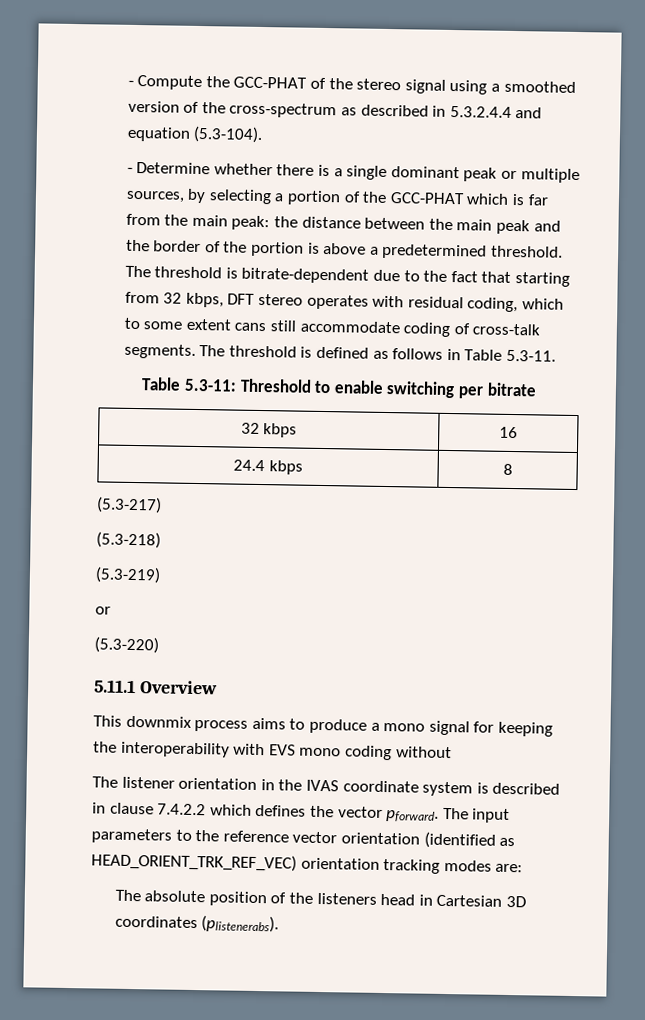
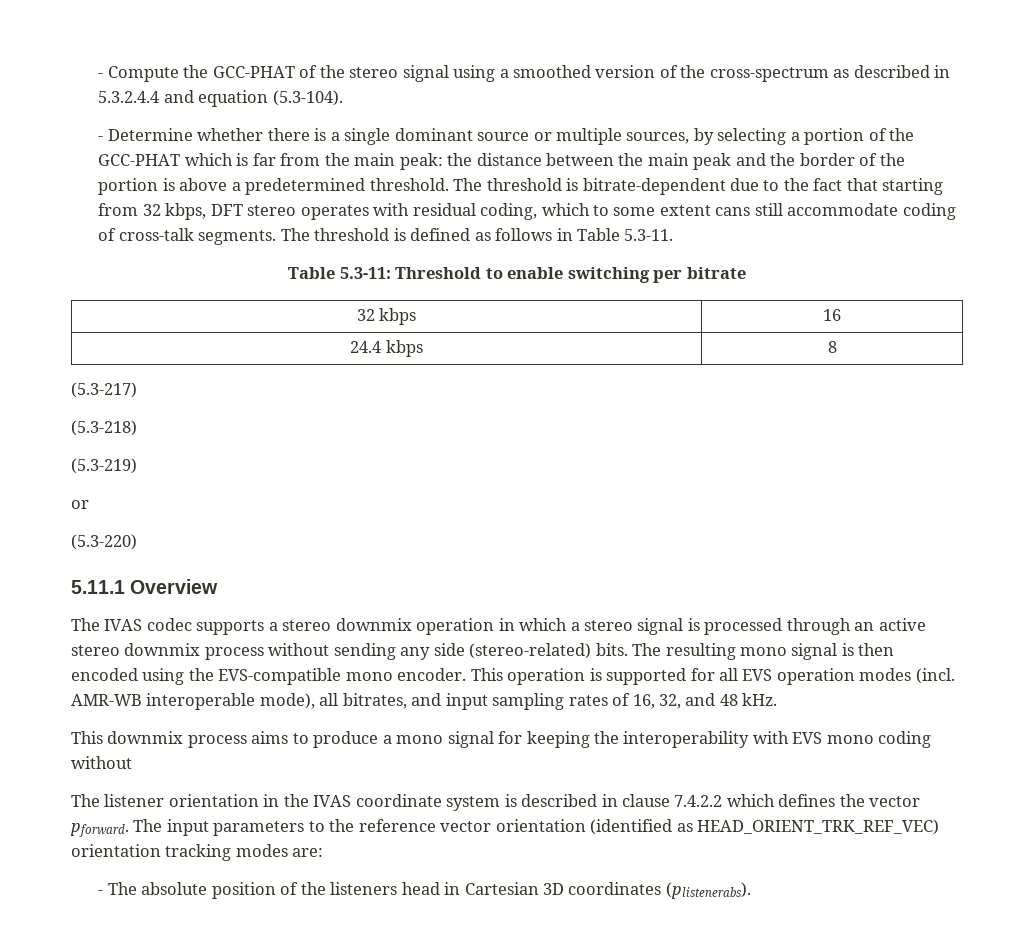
[463,167,498,182] peak -> [477,132,530,141] source
(218, 687) none -> [71,618,926,635] [71,643,895,660] [71,668,955,685] [71,693,778,710] // The IVAS codec supports a stereo downmix operation in which a stereo signal is processed through an active stereo downmix process without sending any side (stereo-related) bits. The resulting mono signal is then encoded using the EVS-compatible mono encoder. This operation is supported for all EVS operation modes (incl. AMR-WB interoperable mode), all bitrates, and input sampling rates of 16, 32, and 48 kHz.
(524, 868) none -> [98,890,104,895] -

